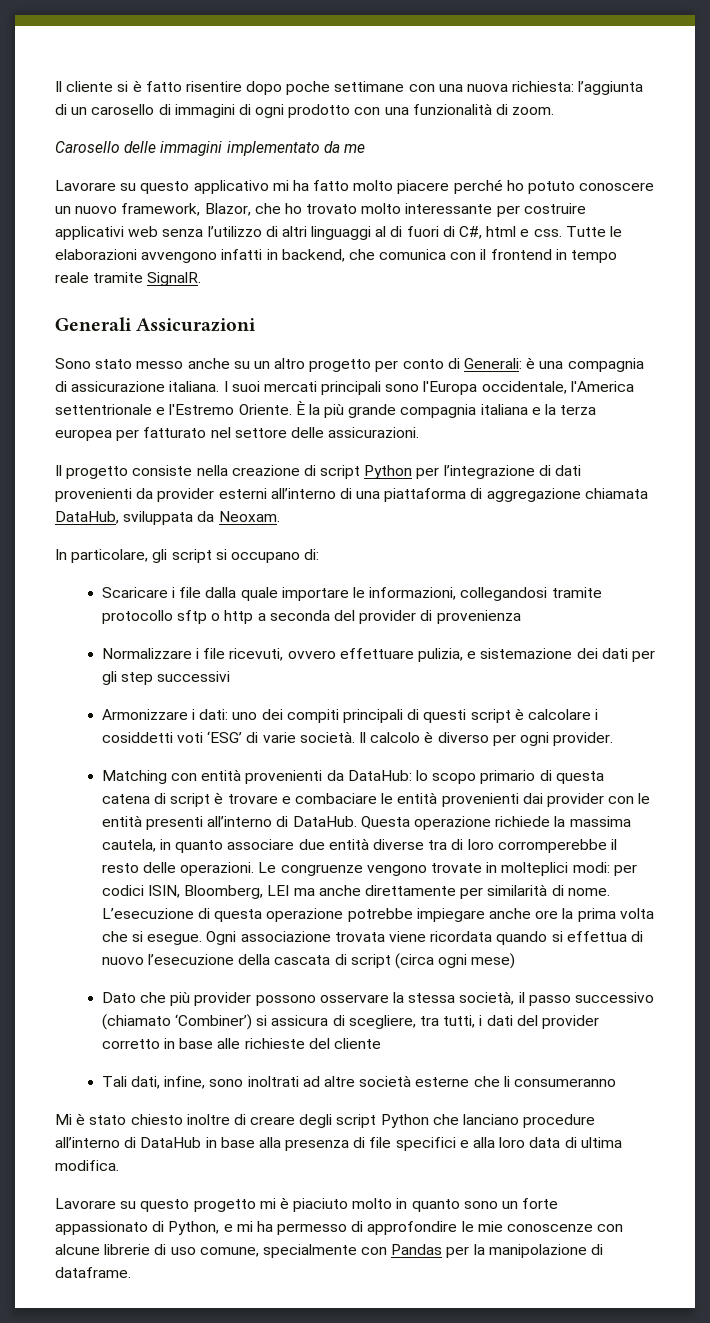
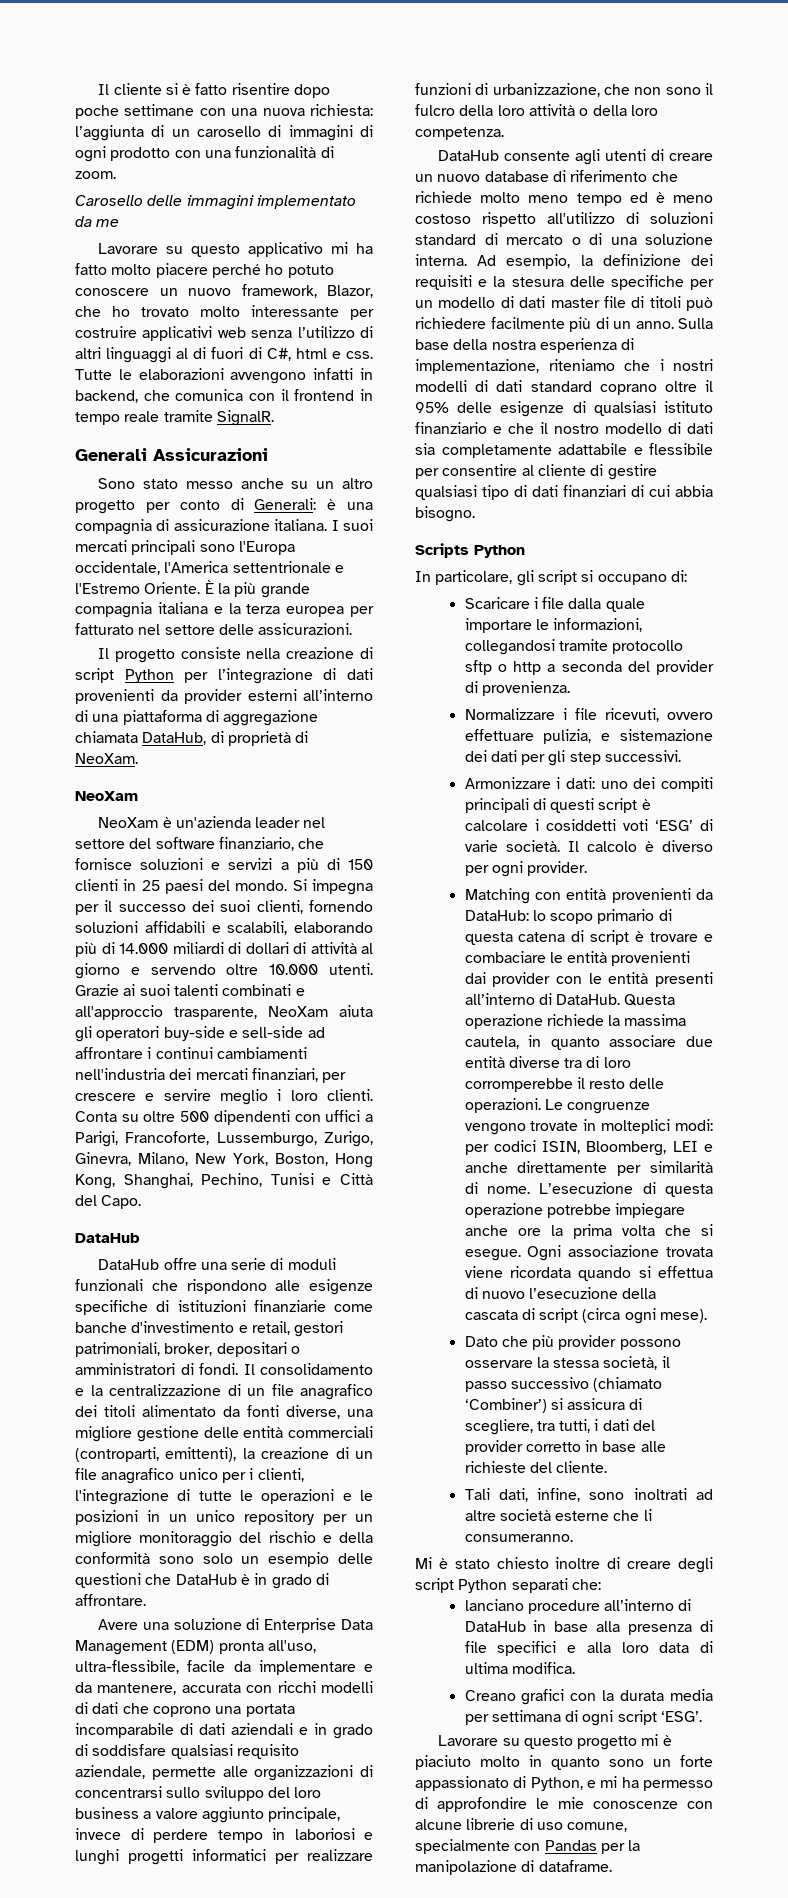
[123,511,280,525] sviluppata da Neoxam. -> [210,731,309,746] [75,753,138,764] [75,791,138,801] [98,816,326,828] [75,837,325,851] [75,858,373,873] [75,879,373,895] [75,900,374,915] [75,921,373,935] [75,942,373,957] [75,963,373,979] [75,984,305,996] [75,1005,373,1020] [75,1026,325,1042] [75,1047,307,1059] [75,1068,347,1083] [75,1089,373,1105] [75,1110,374,1125] [75,1131,373,1147] [75,1152,373,1168] [75,1173,373,1189] [75,1195,142,1209] [75,1233,140,1243] [98,1258,336,1270] [75,1279,373,1295] [75,1300,373,1315] [75,1321,344,1337] [75,1342,300,1357] [75,1363,373,1375] [75,1384,373,1400] [75,1405,373,1419] [75,1426,373,1442] [75,1447,374,1462] [75,1468,304,1484] [75,1489,373,1505] [75,1510,373,1525] [75,1531,373,1547] [75,1552,373,1567] [75,1573,329,1589] [75,1594,146,1606] [98,1618,373,1633] [75,1640,316,1655] [75,1660,373,1675] [75,1681,373,1695] [75,1702,295,1717] [75,1723,373,1739] [75,1744,299,1759] [75,1765,373,1781] [75,1786,322,1801] [75,1807,341,1823] [75,1828,373,1843] [75,1849,373,1865] [415,83,713,97] [415,104,658,116] [415,127,504,140] [438,149,713,165] [415,170,678,182] [415,191,713,206] [415,212,713,227] [415,233,713,245] [415,254,713,269] [415,275,714,290] [415,296,713,311] [415,317,713,332] [415,338,635,353] [415,359,713,374] [415,380,713,395] [415,401,713,417] [415,422,713,434] [415,443,713,458] [415,464,657,480] [415,485,713,500] [415,506,475,522] [415,543,525,558] di proprietà di NeoXam. // NeoXam // NeoXam è un'azienda leader nel settore del software finanziario, che fornisce soluzioni e servizi a più di 150 clienti in 25 paesi del mondo. Si impegna per il successo dei suoi clienti, fornendo soluzioni affidabili e scalabili, elaborando più di 14.000 miliardi di dollari di attività al giorno e servendo oltre 10.000 utenti. Grazie ai suoi talenti combinati e all'approccio trasparente, NeoXam aiuta gli operatori buy-side e sell-side ad affrontare i continui cambiamenti nell'industria dei mercati finanziari, per crescere e servire meglio i loro clienti. Conta su oltre 500 dipendenti con uffici a Parigi, Francoforte, Lussemburgo, Zurigo, Ginevra, Milano, New York, Boston, Hong Kong, Shanghai, Pechino, Tunisi e Città del Capo. // DataHub // DataHub offre una serie di moduli funzionali che rispondono alle esigenze specifiche di istituzioni finanziarie come banche d'investimento e retail, gestori patrimoniali, broker, depositari o amministratori di fondi. Il consolidamento e la centralizzazione di un file anagrafico dei titoli alimentato da fonti diverse, una migliore gestione delle entità commerciali (controparti, emittenti), la creazione di un file anagrafico unico per i clienti, l'integrazione di tutte le operazioni e le posizioni in un unico repository per un migliore monitoraggio del rischio e della conformità sono solo un esempio delle questioni che DataHub è in grado di affrontare. // Avere una soluzione di Enterprise Data Management (EDM) pronta all'uso, ultra-flessibile, facile da implementare e da mantenere, accurata con ricchi modelli di dati che coprono una portata incomparabile di dati aziendali e in grado di soddisfare qualsiasi requisito aziendale, permette alle organizzazioni di concentrarsi sullo sviluppo del loro business a valore aggiunto principale, invece di perdere tempo in laboriosi e lunghi progetti informatici per realizzare funzioni di urbanizzazione, che non sono il fulcro della loro attività o della loro competenza. // DataHub consente agli utenti di creare un nuovo database di riferimento che richiede molto meno tempo ed è meno costoso rispetto all'utilizzo di soluzioni standard di mercato o di una soluzione interna. Ad esempio, la definizione dei requisiti e la stesura delle specifiche per un modello di dati master file di titoli può richiedere facilmente più di un anno. Sulla base della nostra esperienza di implementazione, riteniamo che i nostri modelli di dati standard coprano oltre il 95% delle esigenze di qualsiasi istituto finanziario e che il nostro modello di dati sia completamente adattabile e flessibile per consentire al cliente di gestire qualsiasi tipo di dati finanziari di cui abbia bisogno. // Scripts Python
[436,610,521,624] provenienza -> [481,681,570,696] provenienza.
[157,671,231,682] successivi -> [605,750,682,762] successivi.
[293,888,315,896] ma -> [704,1144,713,1152] e
[471,953,516,969] mese) -> [660,1309,708,1323] mese).
[333,1038,381,1049] cliente -> [556,1461,608,1473] cliente.
[513,1078,616,1087] consumeranno -> [464,1534,573,1542] consumeranno.
[432,1114,459,1125] che -> [511,1578,601,1593] separati che: //
(119, 1165) none -> [464,1689,713,1705] [464,1710,703,1726] // Creano grafici con la durata media per settimana di ogni script ‘ESG’.

